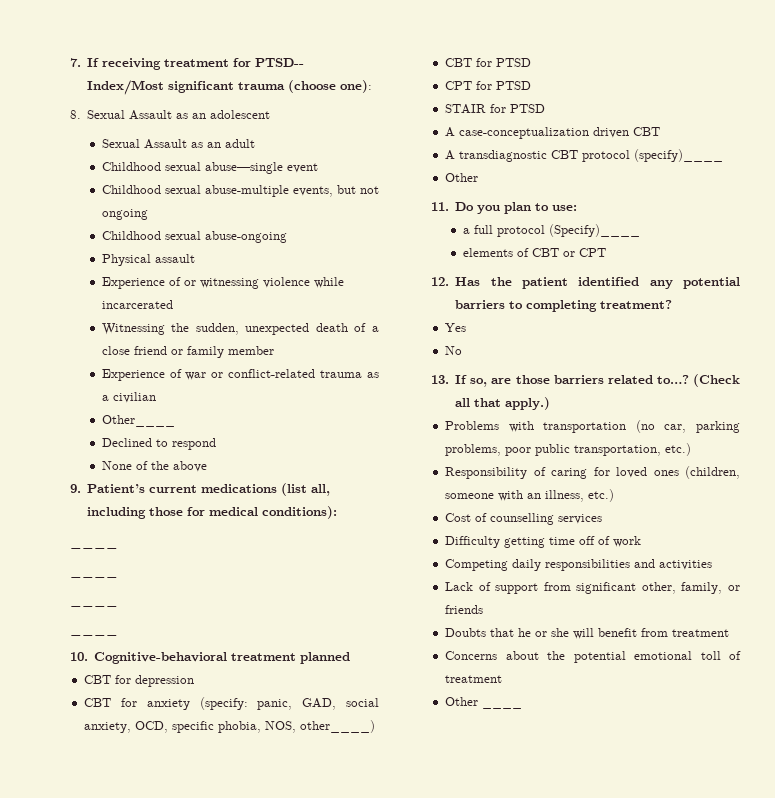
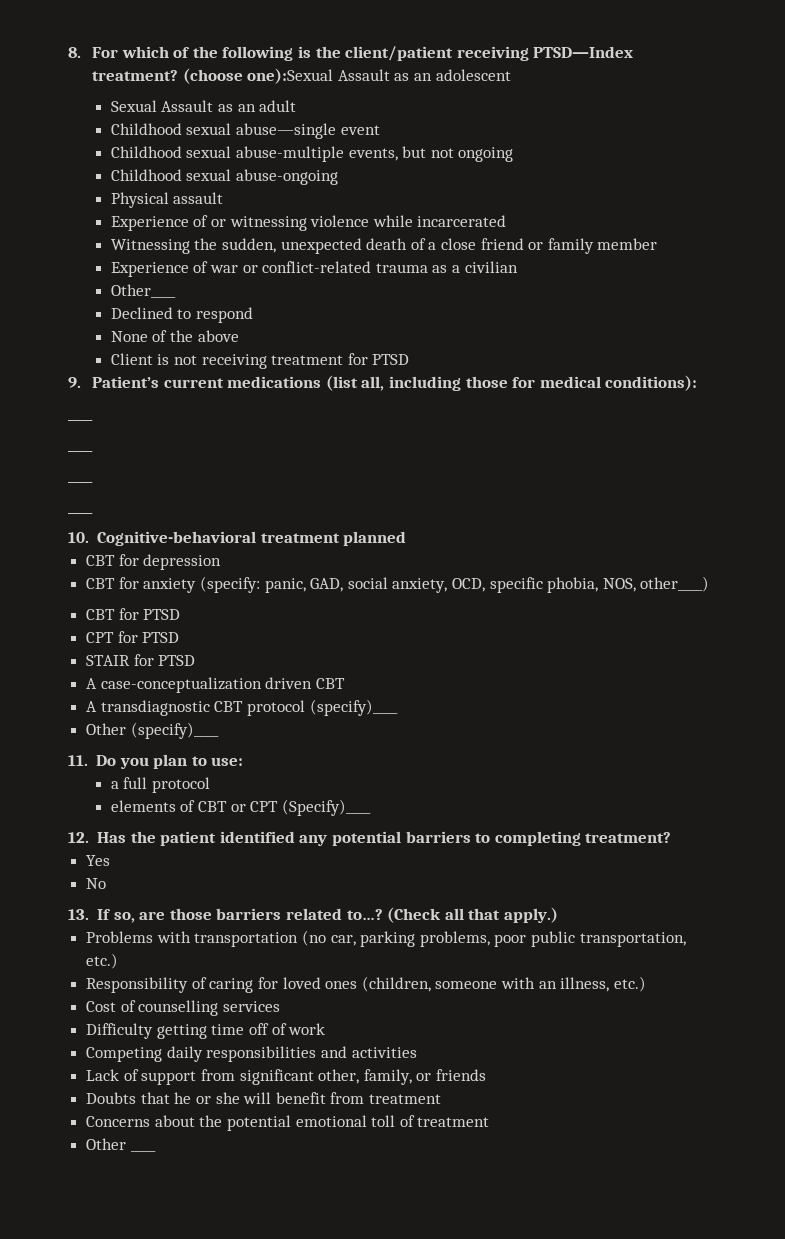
[69,58,305,70] [87,80,373,95] [69,110,126,119] 7. If receiving treatment for PTSD-- Index/Most significant trauma (choose one): // 8. Sexual -> [67,46,634,61] [92,68,334,84] 8. For which of the following is the client/patient receiving PTSD—Index treatment? (choose one):Sexual
(207, 466) none -> [110,353,410,369] // Client is not receiving treatment for PTSD
(478, 177) none -> [130,722,219,739] (specify)____
[548,224,640,237] (Specify)____ -> (211, 785) none
(606, 252) none -> [281,799,371,816] (Specify)____

